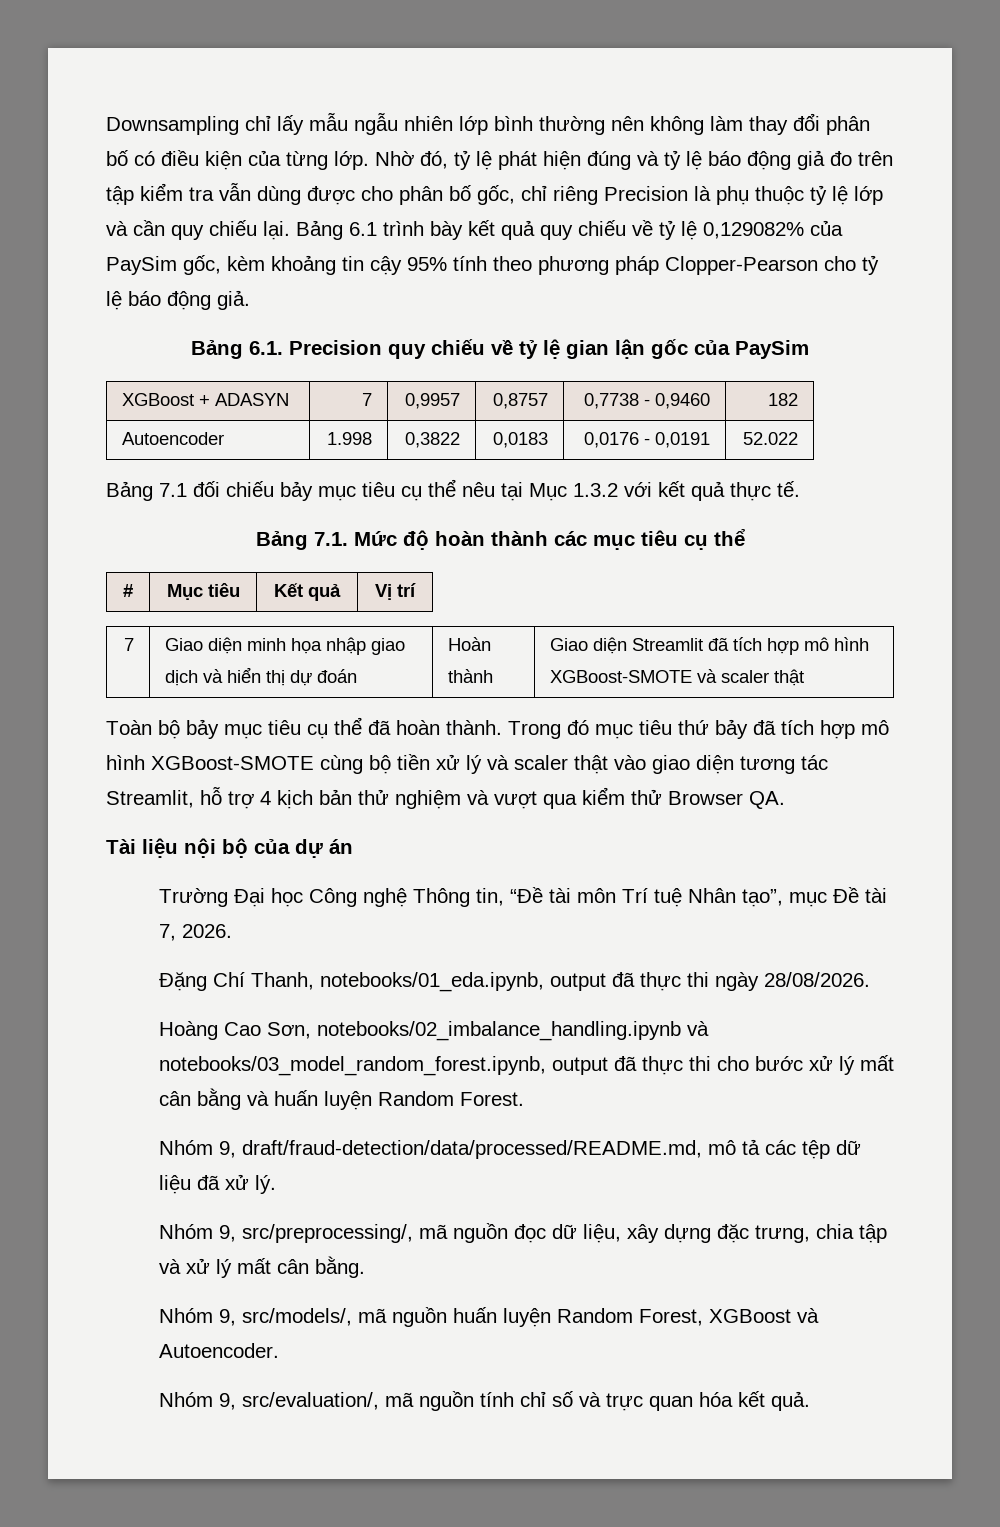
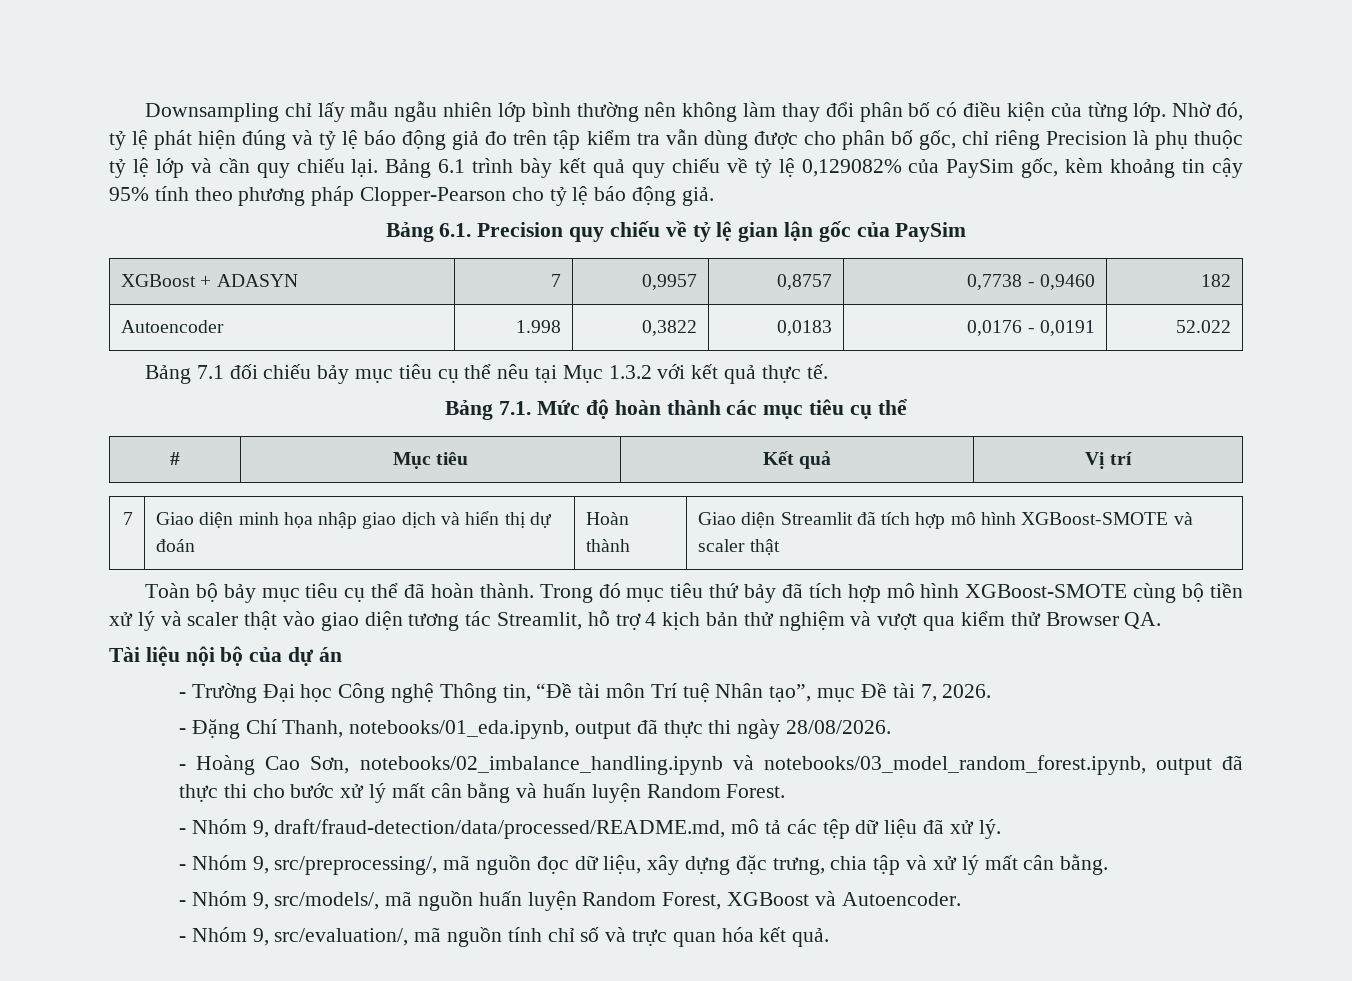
(353, 846) none -> [179,692,187,698] -
(232, 931) none -> [179,728,187,734] -
(870, 979) none -> [179,764,187,770] -
(524, 1099) none -> [179,828,187,834] -
(276, 1184) none -> [179,864,187,870] -
(365, 1267) none -> [179,900,187,906] -
(279, 1350) none -> [179,936,187,942] -

